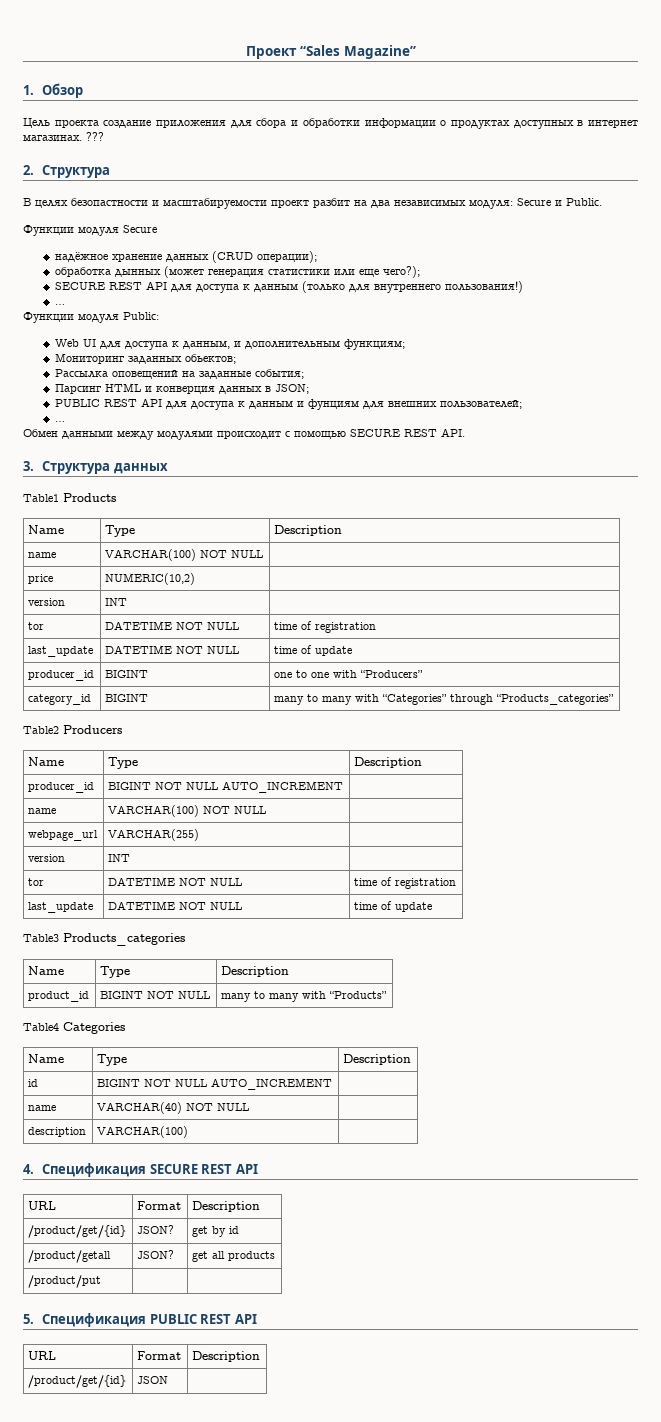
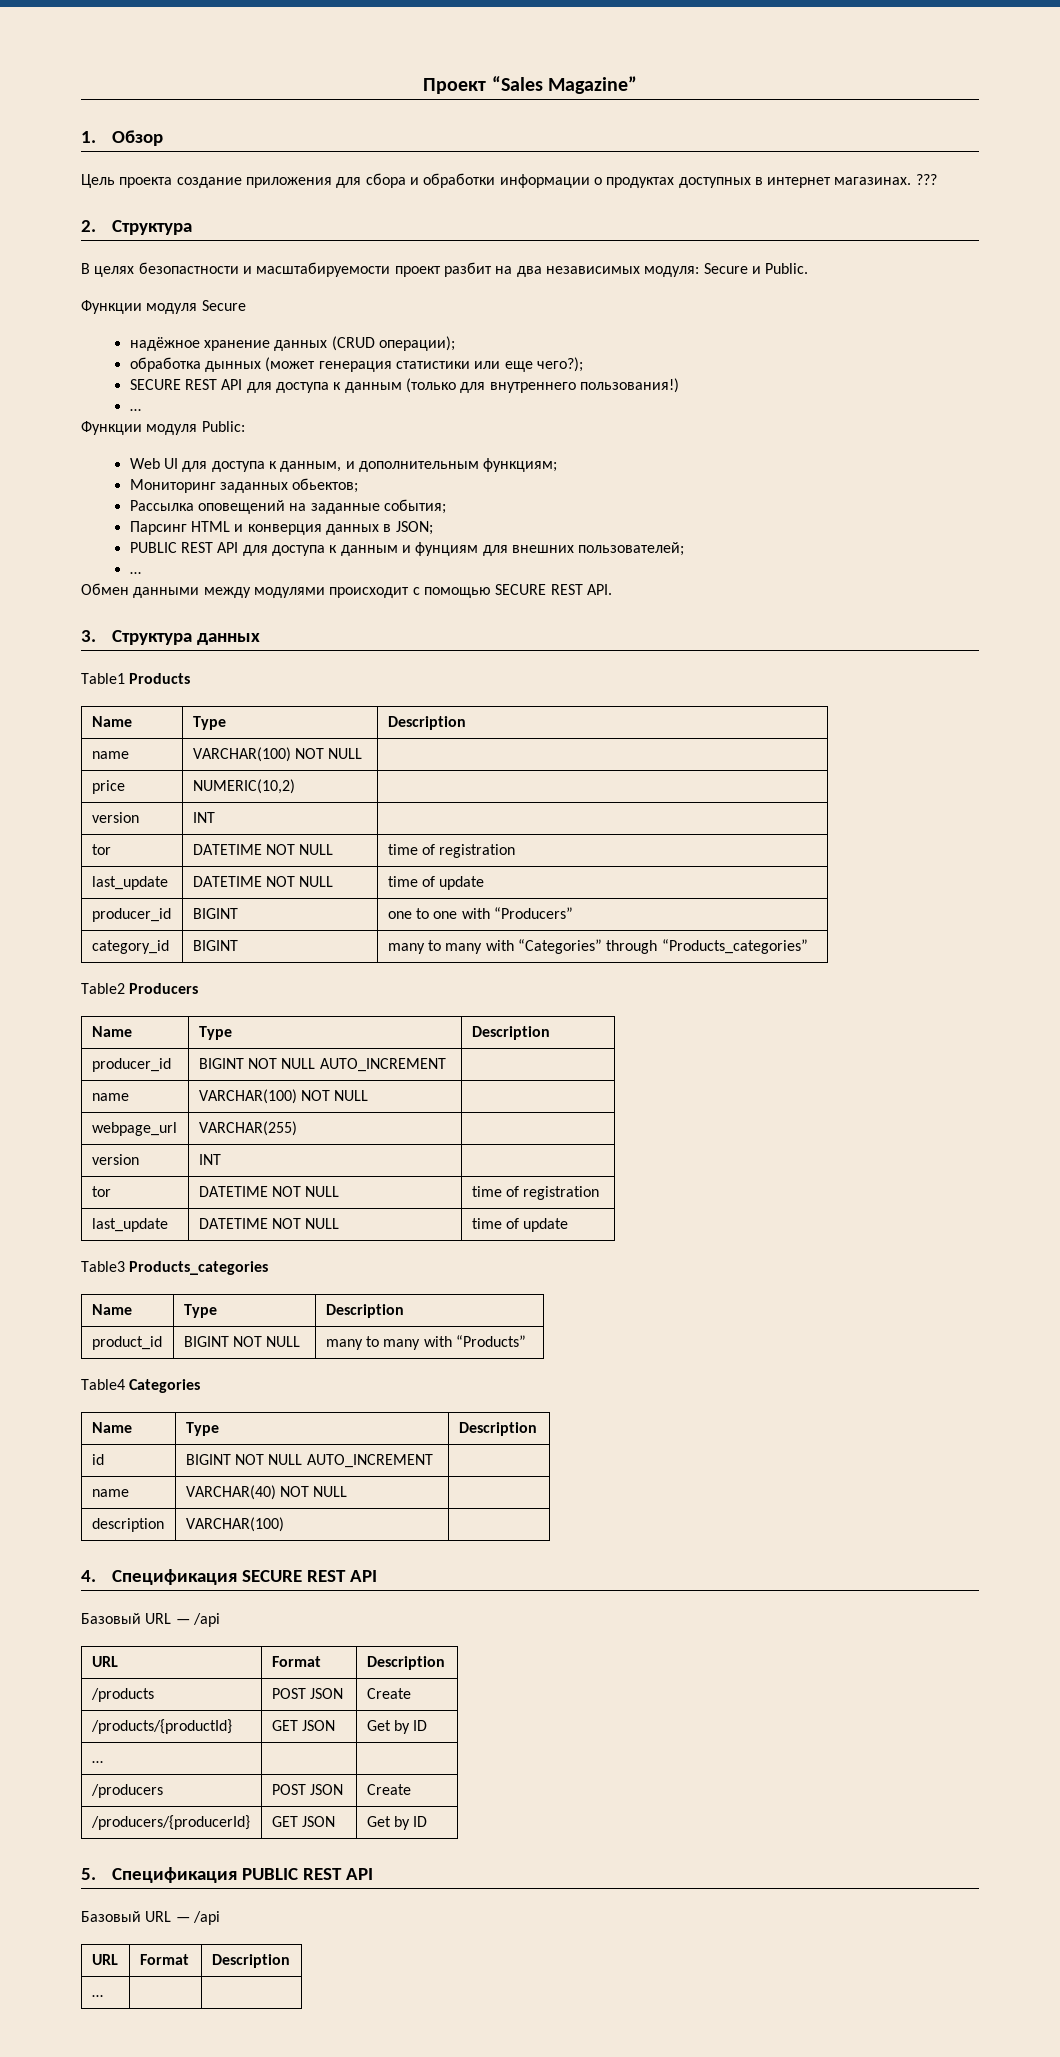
[28,1201,57,1210] [137,1201,182,1210] [192,1201,261,1212] [28,1225,127,1238] [137,1225,175,1234] [192,1226,240,1237] [28,1250,112,1263] [137,1250,175,1259] [192,1251,276,1262] [28,1275,102,1288] // URL | Format | Description // /product/get/{id} | JSON? | get by id // /product/getall | JSON? | get all products // /product/put | | -> [81,1613,220,1627] [91,1656,118,1667] [271,1656,321,1667] [366,1656,445,1670] [90,1688,154,1702] [271,1688,344,1699] [366,1688,411,1699] [90,1719,232,1734] [271,1720,336,1731] [366,1720,428,1734] [91,1761,103,1763] [90,1784,163,1798] [271,1784,344,1795] [366,1784,411,1795] [90,1815,250,1830] [271,1816,336,1827] [366,1816,428,1830] // Базовый URL — /api // URL | Format | Description // /products | POST JSON | Create // /products/{productId} | GET JSON | Get by ID // … | | // /producers | POST JSON | Create // /producers/{producerId} | GET JSON | Get by ID
[28,1351,57,1360] [137,1351,182,1360] [192,1351,261,1362] [28,1375,127,1388] [137,1376,169,1384] // URL | Format | Description // /product/get/{id} | JSON -> [81,1911,220,1925] [91,1954,118,1965] [139,1954,189,1965] [211,1954,290,1968] [91,1995,103,1997] // Базовый URL — /api // URL | Format | Description // … |

